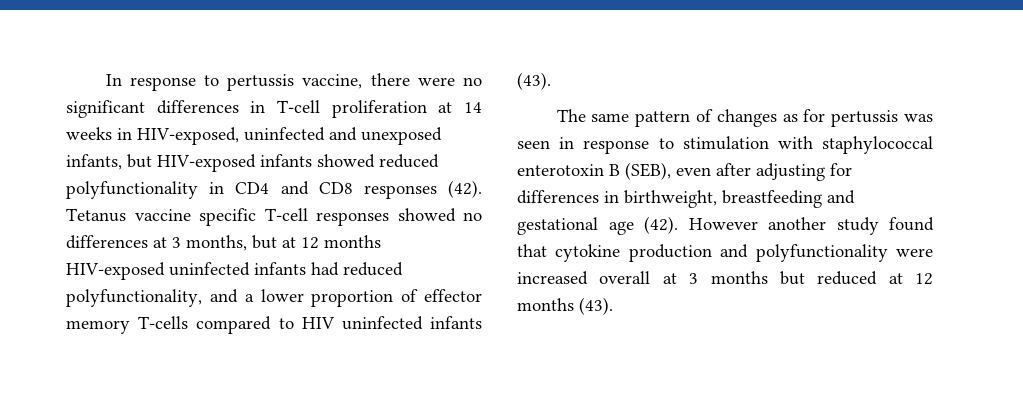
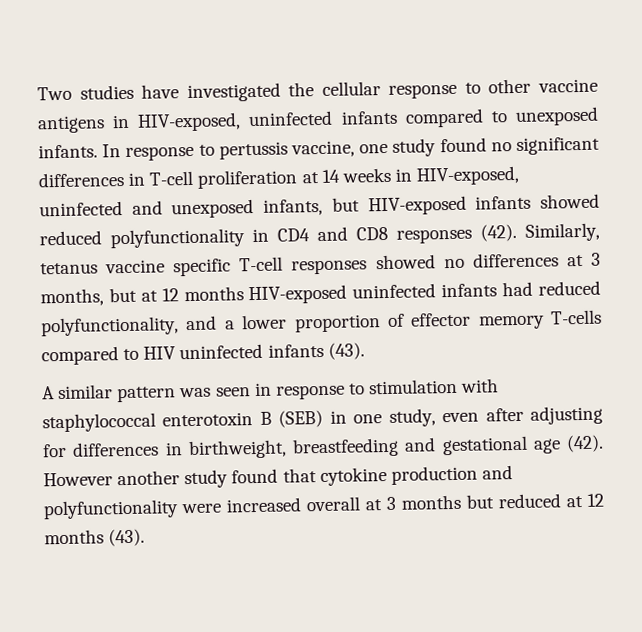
(105, 80) none -> [37,78,598,103] [37,106,600,134] [38,144,98,159] Two studies have investigated the cellular response to other vaccine antigens in HIV-exposed, uninfected infants compared to unexposed infants.
[370,73,455,86] there were -> [359,137,487,157] one study found
[66,208,126,222] Tetanus -> [525,222,600,242] [40,262,98,275] Similarly, tetanus
[556,109,899,127] The same pattern of changes as for pertussis -> [42,384,177,403] A similar pattern
[625,162,671,180] (SEB), -> [278,408,436,428] (SEB) in one study,

